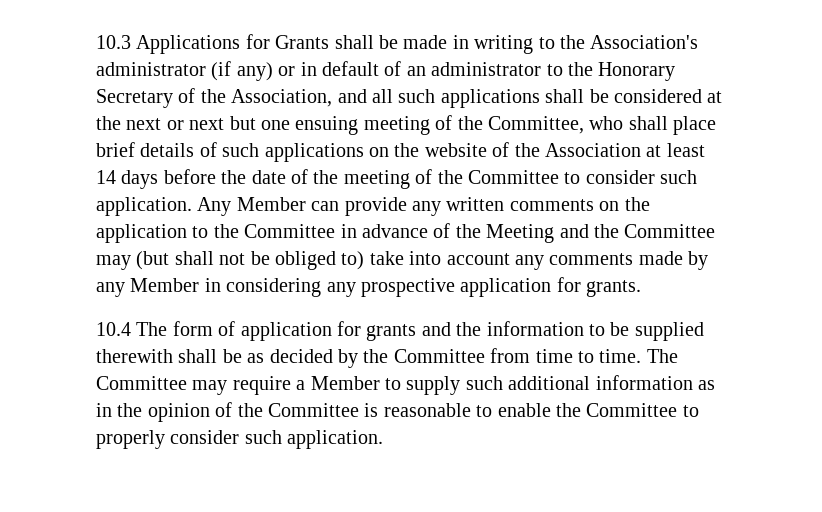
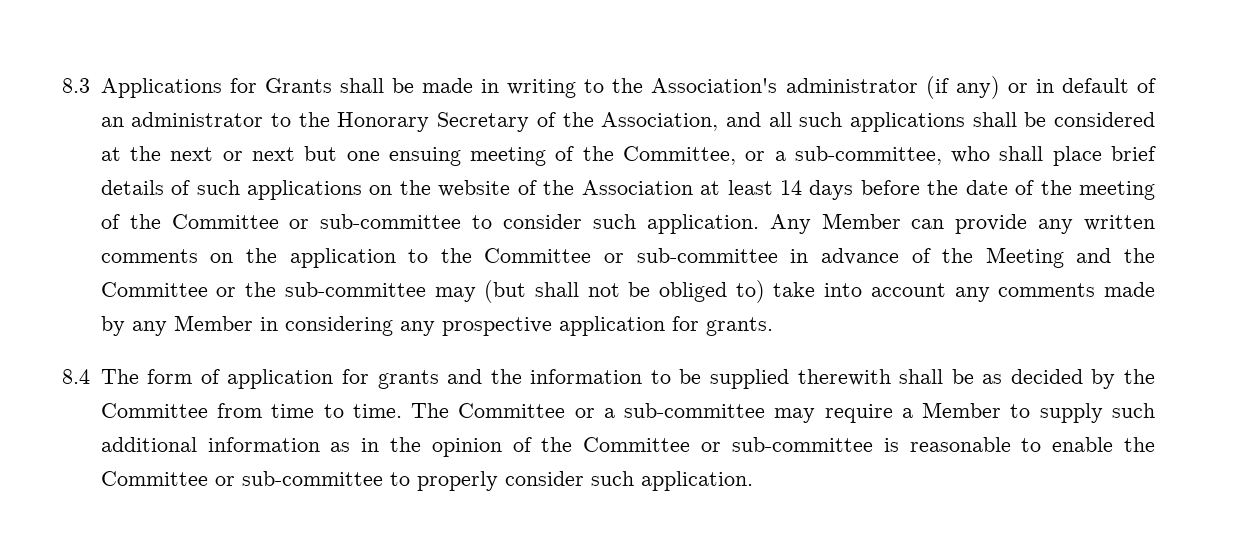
[96,35,131,49] 10.3 -> [62,78,90,93] 8.3
(584, 125) none -> [745,146,942,165] or a sub-committee,
(559, 177) none -> [289,214,462,229] or sub-committee
(336, 231) none -> [604,248,778,263] or sub-committee
(716, 231) none -> [216,282,426,297] or the sub-committee
[96,322,131,336] 10.4 -> [62,369,90,384] 8.4
(187, 383) none -> [574,403,766,418] or a sub-committee
(359, 410) none -> [701,437,873,452] or sub-committee
(678, 410) none -> [214,471,383,486] or sub-committee

